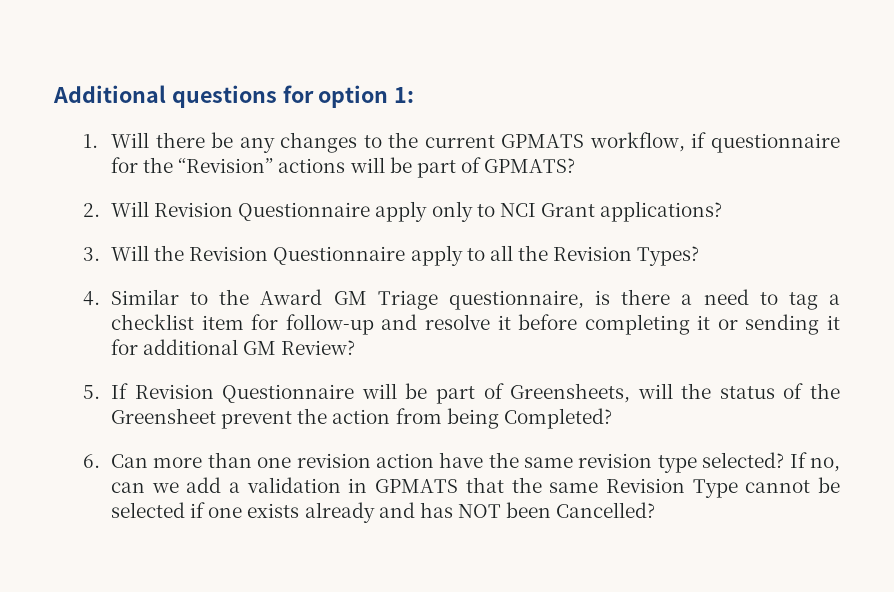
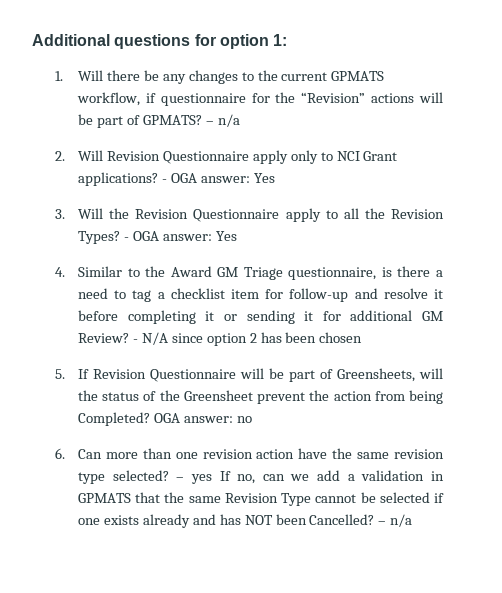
(576, 165) none -> [205,114,240,127] – n/a
(723, 211) none -> [161,173,275,183] - OGA answer: Yes
(700, 256) none -> [123,231,237,241] - OGA answer: Yes
(356, 347) none -> [132,332,363,346] - N/A since option 2 has been chosen
(612, 418) none -> [153,413,252,423] OGA answer: no
(785, 460) none -> [176,474,212,484] – yes
(656, 510) none -> [378,514,413,527] – n/a

